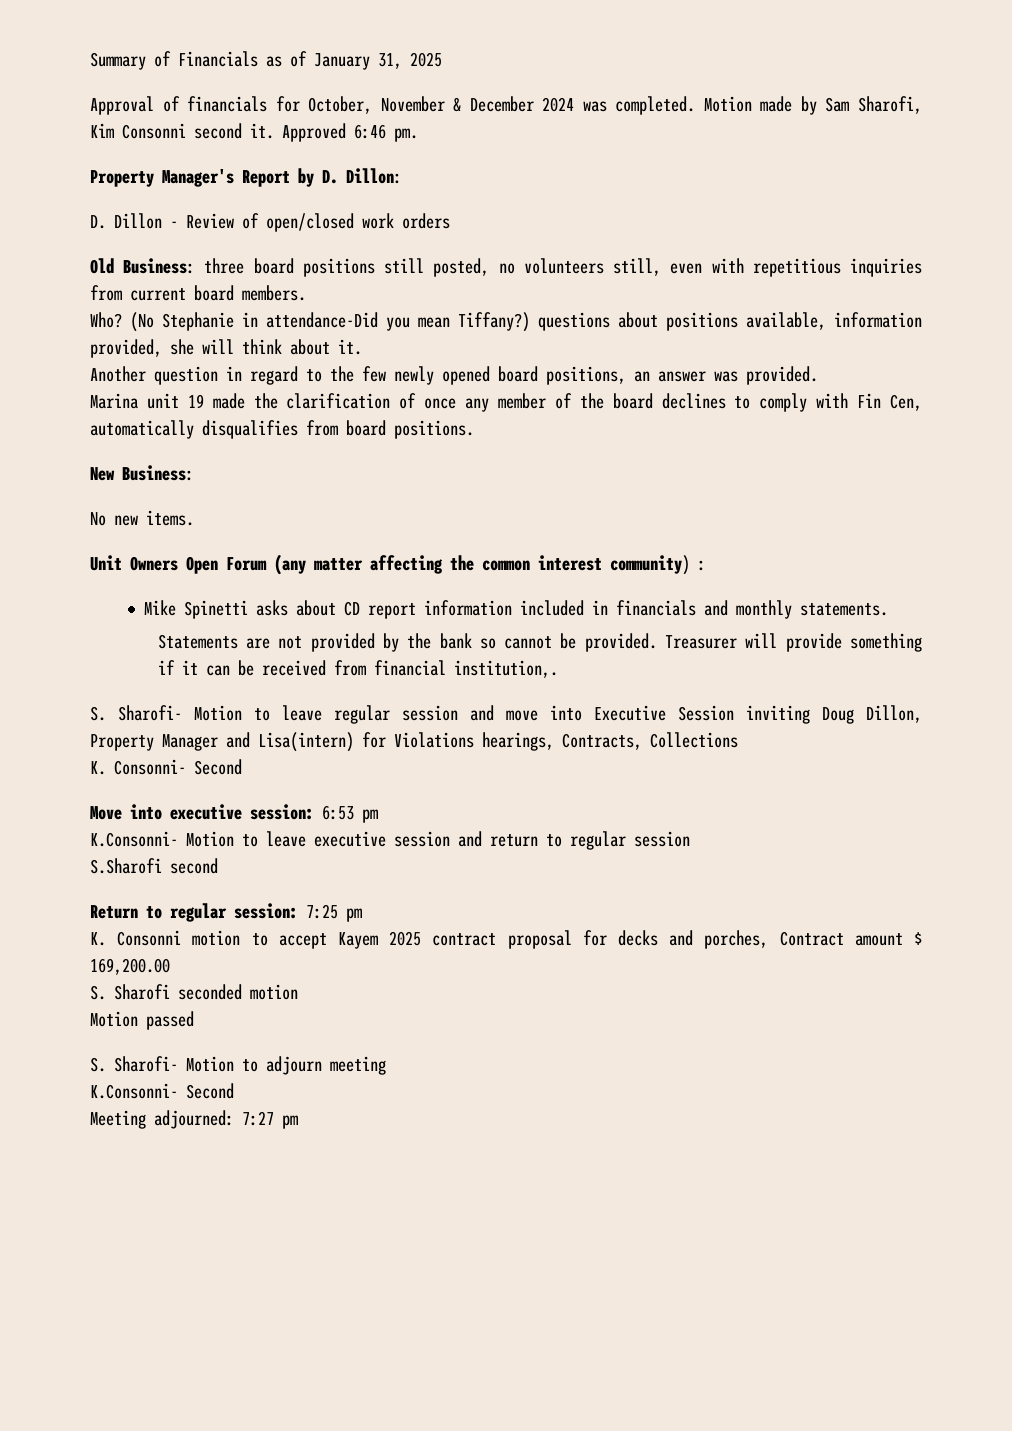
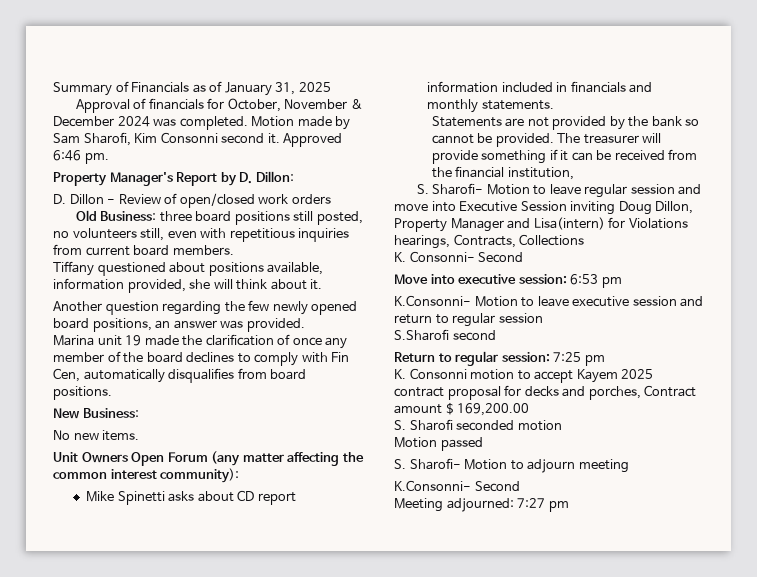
[90,312,610,332] Who? (No Stephanie in attendance-Did you mean Tiffany?) questions -> [53,261,166,276] Tiffany questioned
[226,366,322,385] in regard to -> [162,301,222,315] regarding
[610,555,706,575] community) : -> [160,468,240,483] community):
[665,635,738,649] Treasurer -> [557,133,639,144] The treasurer
[373,660,558,678] financial institution,. -> [431,166,574,180] the financial institution,

